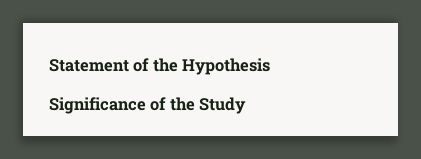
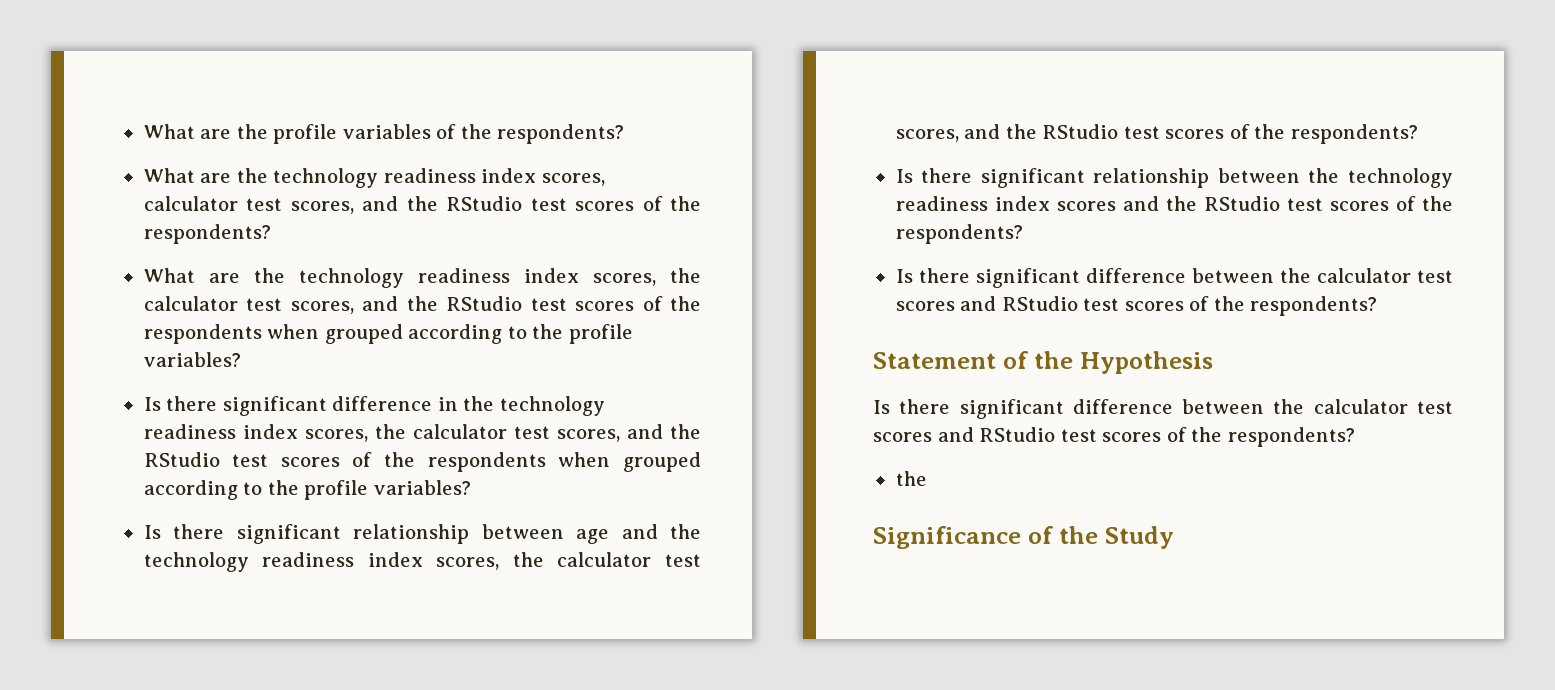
[49,58,271,75] Statement of the Hypothesis -> [143,124,625,144] [143,168,605,188] [143,196,702,214] [143,224,271,244] [143,268,701,288] [143,296,702,314] [143,324,633,344] [143,352,241,367] [143,396,605,416] [143,424,702,442] [143,452,701,472] [143,480,471,500] [143,524,701,544] [143,552,701,572] [895,124,1418,144] [895,168,1453,188] [895,196,1453,211] [895,224,1023,244] [895,268,1453,288] [895,296,1378,316] [873,351,1213,374] [873,399,1453,419] [873,427,1355,447] [895,471,927,486] What are the profile variables of the respondents? // What are the technology readiness index scores, calculator test scores, and the RStudio test scores of the respondents? // What are the technology readiness index scores, the calculator test scores, and the RStudio test scores of the respondents when grouped according to the profile variables? // Is there significant difference in the technology readiness index scores, the calculator test scores, and the RStudio test scores of the respondents when grouped according to the profile variables? // Is there significant relationship between age and the technology readiness index scores, the calculator test scores, and the RStudio test scores of the respondents? // Is there significant relationship between the technology readiness index scores and the RStudio test scores of the respondents? // Is there significant difference between the calculator test scores and RStudio test scores of the respondents? // Statement of the Hypothesis // Is there significant difference between the calculator test scores and RStudio test scores of the respondents? // the

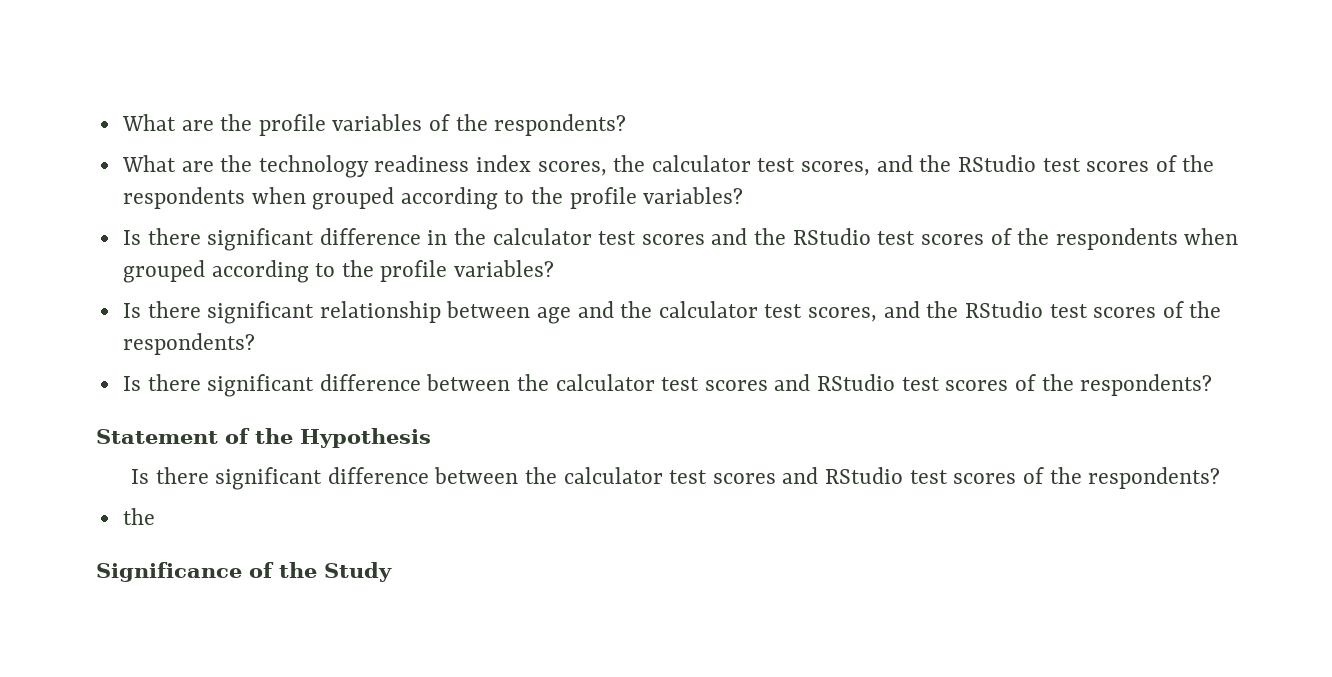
[143,168,605,188] [143,196,702,214] [143,224,271,244] // What are the technology readiness index scores, calculator test scores, and the RStudio test scores of the respondents? -> (627, 125) none
[499,396,605,416] [143,424,620,442] technology readiness index scores, the calculator test scores, -> [492,228,705,245] calculator test scores
[143,552,544,572] technology readiness index scores, the -> (653, 309) none
[895,168,1453,188] [895,196,1453,211] [895,224,1023,244] // Is there significant relationship between the technology readiness index scores and the RStudio test scores of the respondents? -> (255, 344) none

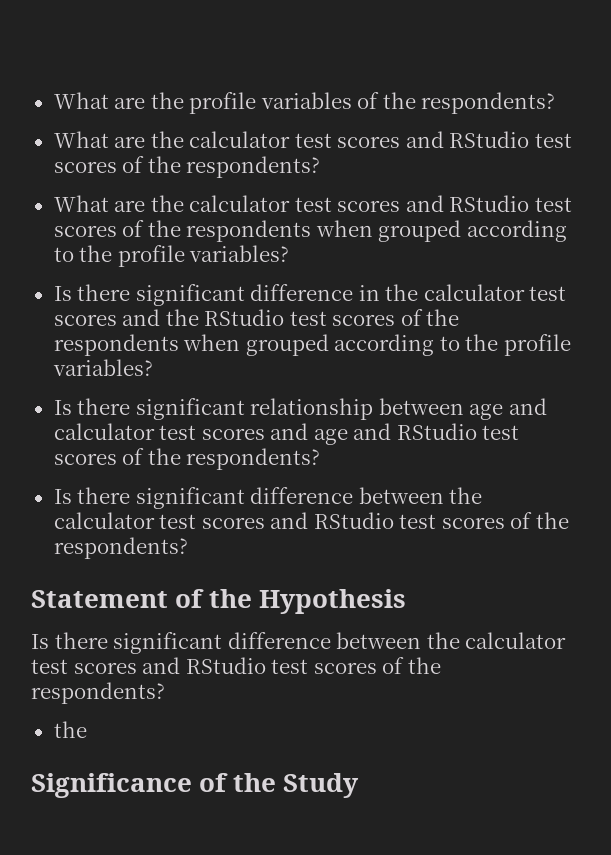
[258,155,952,178] technology readiness index scores, the calculator test scores, and the -> [189,131,572,148] [53,156,321,178] [53,195,444,212] calculator test scores and RStudio test scores of the respondents? // What are the calculator test scores and
[620,301,959,322] the calculator test scores, and the -> [53,423,392,445] calculator test scores and age and

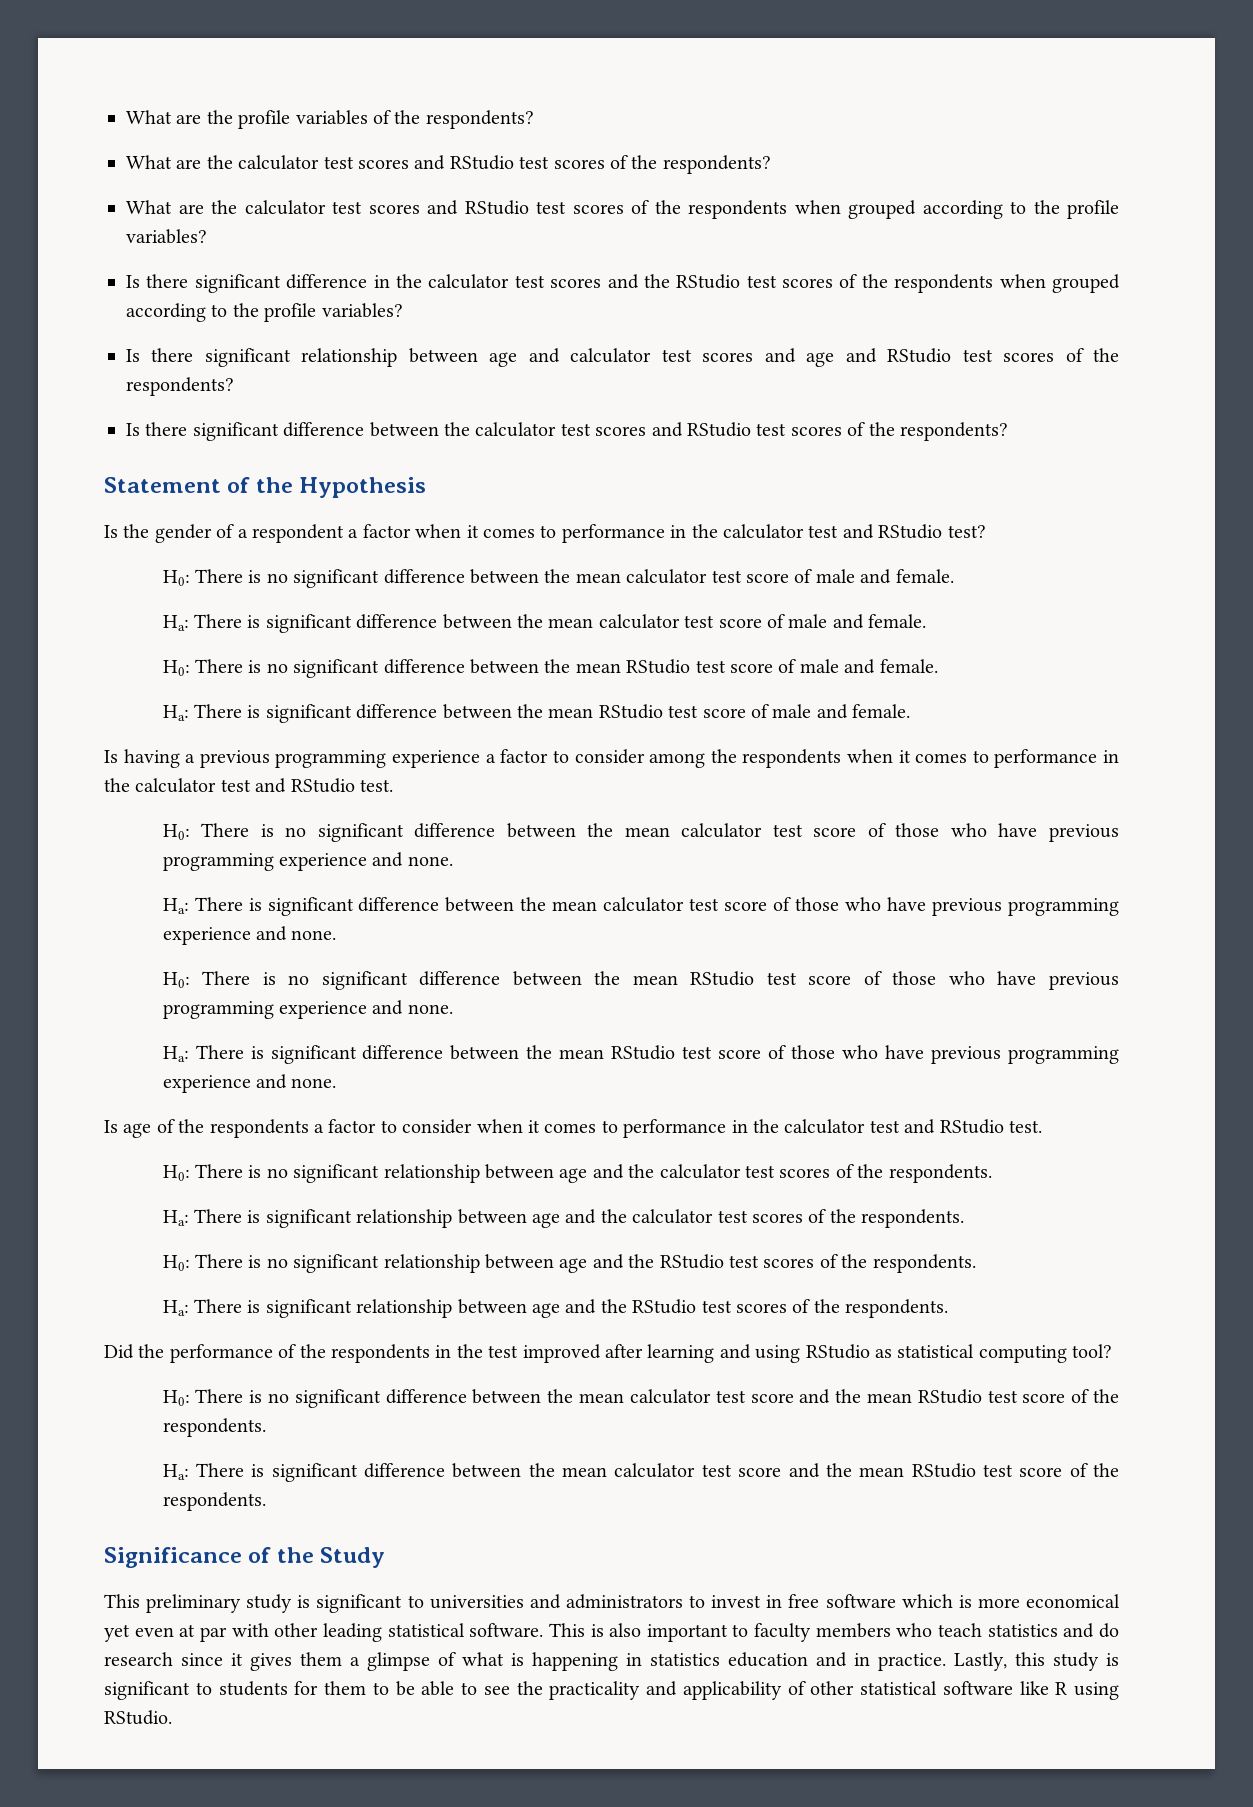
[54,632,567,654] [31,657,441,674] [31,682,165,704] [53,721,87,738] [31,773,360,798] there significant difference between the calculator test scores and RStudio test scores of the respondents? // the // Significance of the Study -> [123,524,986,543] [162,569,954,588] [162,614,927,633] [162,659,938,678] [162,704,911,723] [104,749,1119,768] [104,778,393,793] [162,823,1119,842] [162,852,453,871] [162,897,1119,916] [162,926,337,945] [162,971,1119,990] [162,1000,453,1019] [162,1045,1119,1064] [162,1074,337,1093] [104,1119,1042,1138] [162,1164,992,1183] [162,1209,965,1228] [162,1254,976,1273] [162,1299,949,1318] [104,1344,1113,1363] [162,1389,1120,1408] [162,1418,266,1437] [162,1463,1119,1482] [162,1492,266,1511] [104,1547,386,1568] [104,1594,1120,1613] [104,1623,1119,1642] [104,1652,1119,1671] [104,1681,1119,1700] [104,1710,172,1725] the gender of a respondent a factor when it comes to performance in the calculator test and RStudio test? // H0: There is no significant difference between the mean calculator test score of male and female. // Ha: There is significant difference between the mean calculator test score of male and female. // H0: There is no significant difference between the mean RStudio test score of male and female. // Ha: There is significant difference between the mean RStudio test score of male and female. // Is having a previous programming experience a factor to consider among the respondents when it comes to performance in the calculator test and RStudio test. // H0: There is no significant difference between the mean calculator test score of those who have previous programming experience and none. // Ha: There is significant difference between the mean calculator test score of those who have previous programming experience and none. // H0: There is no significant difference between the mean RStudio test score of those who have previous programming experience and none. // Ha: There is significant difference between the mean RStudio test score of those who have previous programming experience and none. // Is age of the respondents a factor to consider when it comes to performance in the calculator test and RStudio test. // H0: There is no significant relationship between age and the calculator test scores of the respondents. // Ha: There is significant relationship between age and the calculator test scores of the respondents. // H0: There is no significant relationship between age and the RStudio test scores of the respondents. // Ha: There is significant relationship between age and the RStudio test scores of the respondents. // Did the performance of the respondents in the test improved after learning and using RStudio as statistical computing tool? // H0: There is no significant difference between the mean calculator test score and the mean RStudio test score of the respondents. // Ha: There is significant difference between the mean calculator test score and the mean RStudio test score of the respondents. // Significance of the Study // This preliminary study is significant to universities and administrators to invest in free software which is more economical yet even at par with other leading statistical software. This is also important to faculty members who teach statistics and do research since it gives them a glimpse of what is happening in statistics education and in practice. Lastly, this study is significant to students for them to be able to see the practicality and applicability of other statistical software like R using RStudio.

